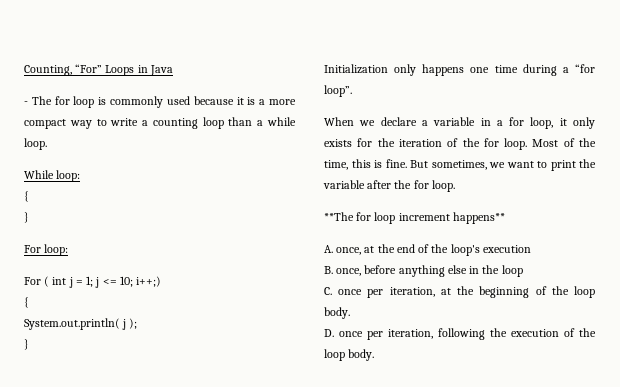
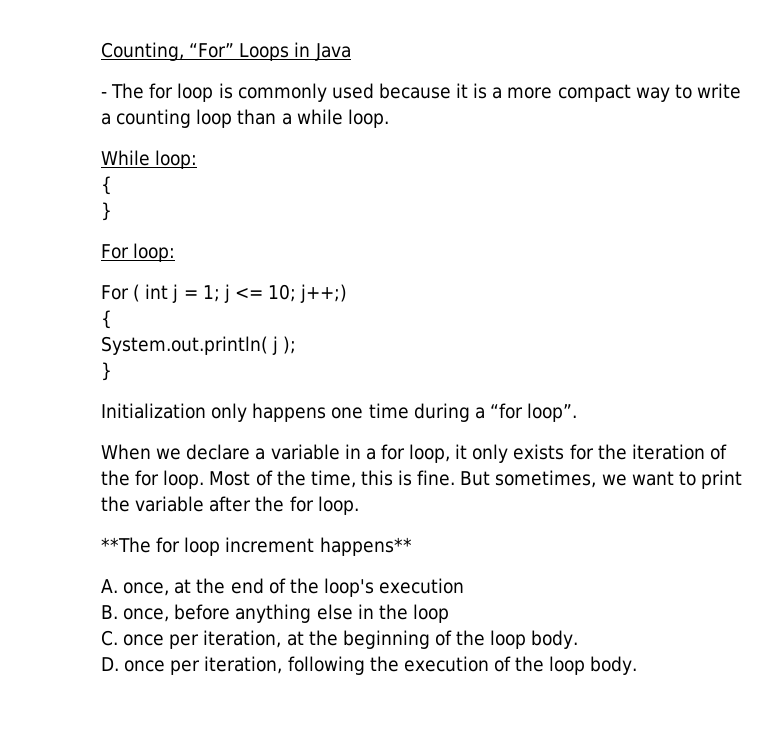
[136,276,162,287] i++;) -> [300,284,348,303] j++;)

